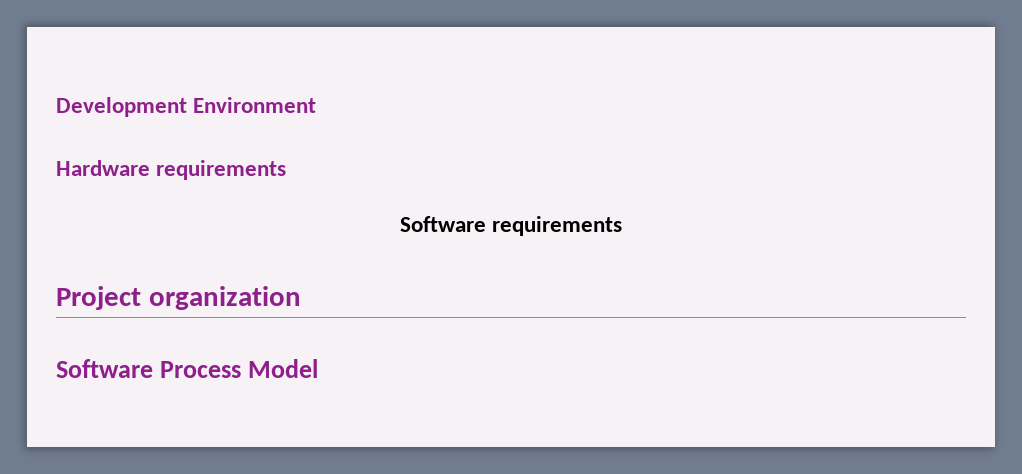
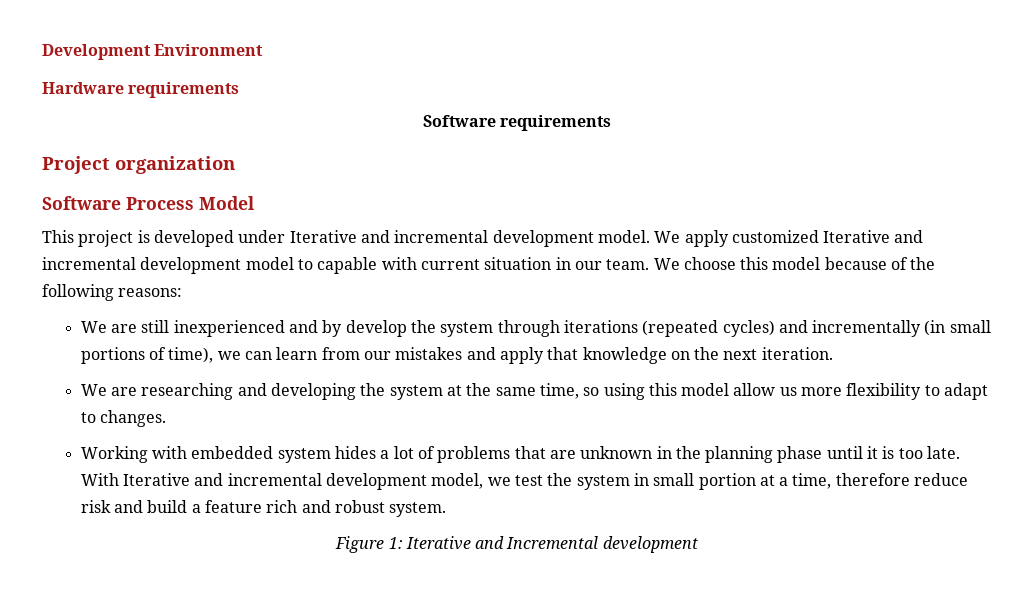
(319, 368) none -> [42,230,924,247] [42,257,936,274] [42,284,183,301] [80,320,991,337] [80,347,833,364] [80,383,989,400] [80,410,166,427] [80,446,961,463] [80,473,969,490] [80,500,447,517] [335,536,698,553] // This project is developed under Iterative and incremental development model. We apply customized Iterative and incremental development model to capable with current situation in our team. We choose this model because of the following reasons: // We are still inexperienced and by develop the system through iterations (repeated cycles) and incrementally (in small portions of time), we can learn from our mistakes and apply that knowledge on the next iteration. // We are researching and developing the system at the same time, so using this model allow us more flexibility to adapt to changes. // Working with embedded system hides a lot of problems that are unknown in the planning phase until it is too late. With Iterative and incremental development model, we test the system in small portion at a time, therefore reduce risk and build a feature rich and robust system. // Figure 1: Iterative and Incremental development

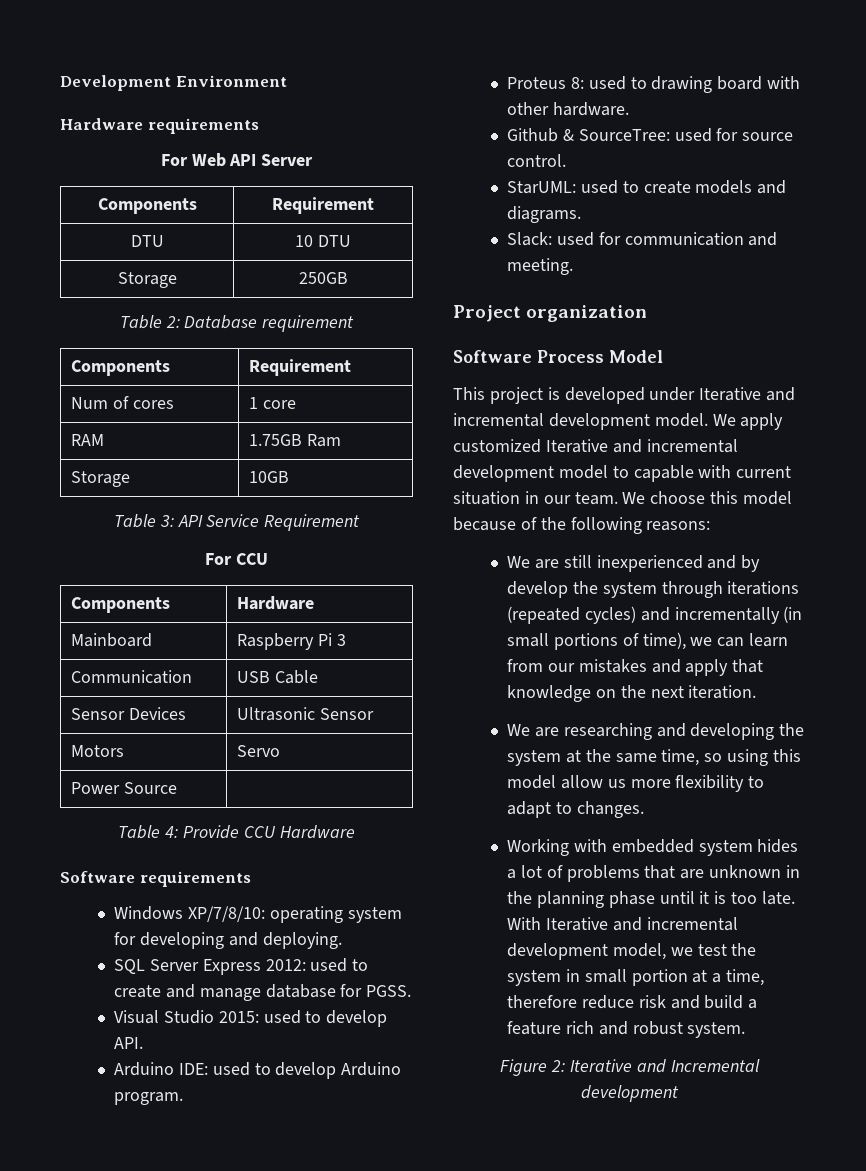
[422,115,612,131] Software requirements -> [160,153,314,167] [97,198,197,214] [272,197,374,214] [130,235,164,247] [295,235,351,247] [117,272,177,288] [298,272,348,284] [119,315,355,332] [71,360,171,376] [249,359,352,376] [71,396,175,409] [249,397,297,409] [71,434,105,446] [249,434,342,447] [71,471,131,487] [249,471,290,483] [113,514,361,531] [205,553,268,565] [71,597,171,613] [237,596,315,610] [71,633,153,647] [237,633,347,650] [71,670,193,684] [237,670,319,684] [71,707,187,720] [237,707,375,721] [71,745,125,757] [237,745,281,757] [71,782,178,794] [118,825,355,839] [60,871,251,887] [113,906,402,923] [113,932,342,949] [113,958,369,975] [113,984,412,1001] [113,1010,388,1027] [113,1037,143,1049] [113,1062,402,1079] [113,1092,183,1105] [506,76,801,93] [506,102,629,116] [506,128,794,142] [506,154,566,167] [506,180,787,194] [506,206,581,223] [506,232,778,246] [506,258,573,275] For Web API Server // Components | Requirement // DTU | 10 DTU // Storage | 250GB // Table 2: Database requirement // Components | Requirement // Num of cores | 1 core // RAM | 1.75GB Ram // Storage | 10GB // Table 3: API Service Requirement // For CCU // Components | Hardware // Mainboard | Raspberry Pi 3 // Communication | USB Cable // Sensor Devices | Ultrasonic Sensor // Motors | Servo // Power Source | // Table 4: Provide CCU Hardware // Software requirements // Windows XP/7/8/10: operating system for developing and deploying. // SQL Server Express 2012: used to create and manage database for PGSS. // Visual Studio 2015: used to develop API. // Arduino IDE: used to develop Arduino program. // Proteus 8: used to drawing board with other hardware. // Github & SourceTree: used for source control. // StarUML: used to create models and diagrams. // Slack: used for communication and meeting.
[388,537,403,549] 1: -> [551,1060,566,1072] 2:

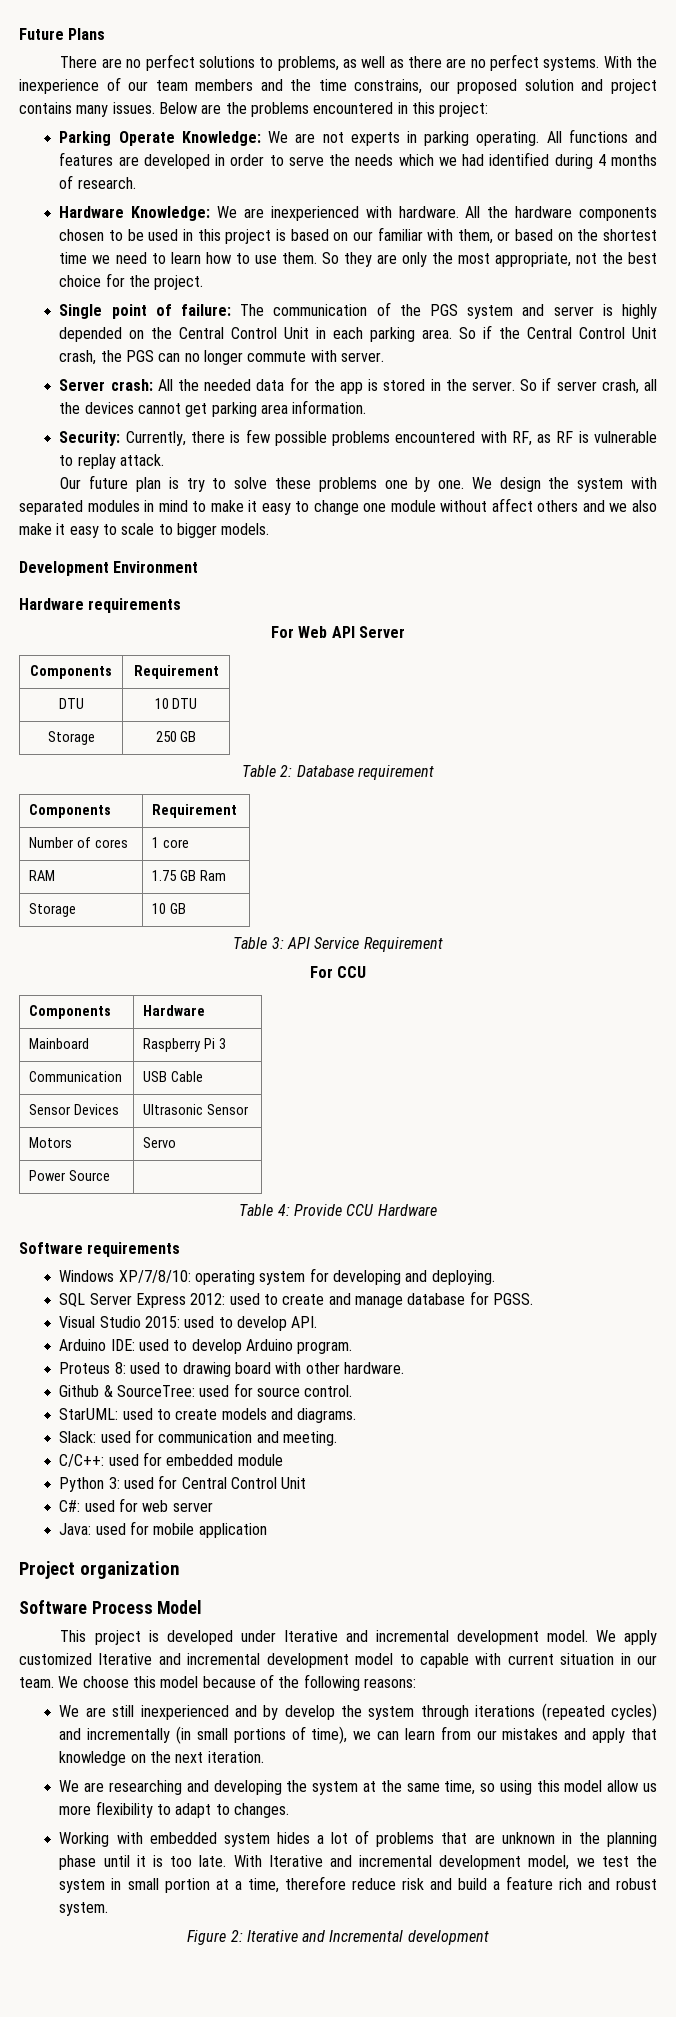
(60, 83) none -> [19,28,106,40] [60,54,657,71] [19,77,658,94] [19,102,489,117] [59,129,657,146] [59,152,658,169] [59,175,136,189] [59,206,657,221] [59,227,658,244] [59,252,658,267] [59,273,204,290] [59,302,657,319] [59,325,657,342] [59,350,384,365] [59,377,658,394] [59,400,367,417] [59,429,658,446] [59,454,165,469] [60,475,657,492] [19,498,657,515] [19,523,270,538] Future Plans // There are no perfect solutions to problems, as well as there are no perfect systems. With the inexperience of our team members and the time constrains, our proposed solution and project contains many issues. Below are the problems encountered in this project: // Parking Operate Knowledge: We are not experts in parking operating. All functions and features are developed in order to serve the needs which we had identified during 4 months of research. // Hardware Knowledge: We are inexperienced with hardware. All the hardware components chosen to be used in this project is based on our familiar with them, or based on the shortest time we need to learn how to use them. So they are only the most appropriate, not the best choice for the project. // Single point of failure: The communication of the PGS system and server is highly depended on the Central Control Unit in each parking area. So if the Central Control Unit crash, the PGS can no longer commute with server. // Server crash: All the needed data for the app is stored in the server. So if server crash, all the devices cannot get parking area information. // Security: Currently, there is few possible problems encountered with RF, as RF is vulnerable to replay attack. // Our future plan is try to solve these problems one by one. We design the system with separated modules in mind to make it easy to change one module without affect others and we also make it easy to scale to bigger models. //
[298,272,348,284] 250GB -> [155,731,197,742] 250 GB
[71,397,109,409] Num -> [29,837,74,848] Number
[249,434,303,446] 1.75GB -> [152,870,197,881] 1.75 GB
[249,471,290,483] 10GB -> [152,903,187,914] 10 GB
(573, 266) none -> [59,1452,283,1467] [59,1475,307,1492] [59,1498,213,1512] [59,1521,267,1538] // C/C++: used for embedded module // Python 3: used for Central Control Unit // C#: used for web server // Java: used for mobile application

